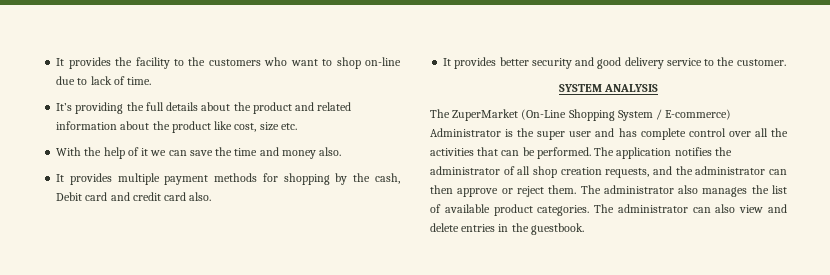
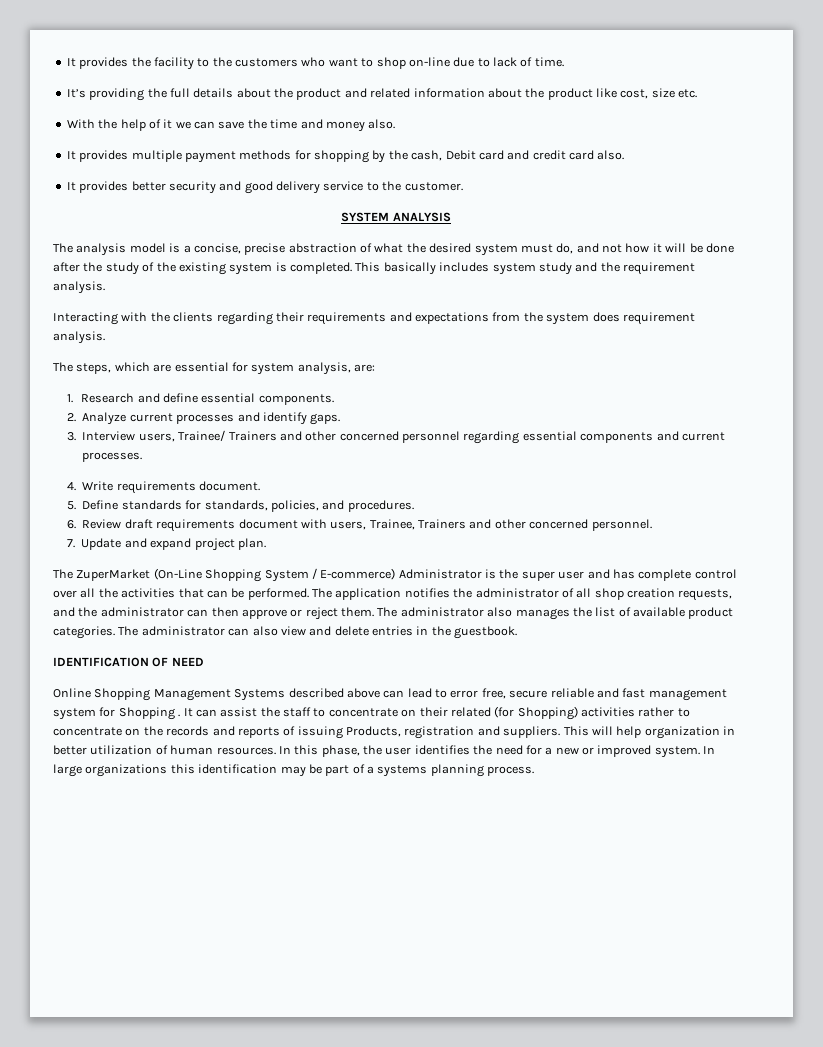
(659, 88) none -> [53,243,734,256] [53,262,695,275] [53,281,105,294] [53,312,695,325] [53,331,105,344] [53,362,375,375] [67,393,334,405] [67,412,341,425] [67,430,725,444] [82,452,143,462] [67,481,261,494] [67,500,414,512] [67,519,652,532] [67,538,266,551] // The analysis model is a concise, precise abstraction of what the desired system must do, and not how it will be done after the study of the existing system is completed. This basically includes system study and the requirement analysis. // Interacting with the clients regarding their requirements and expectations from the system does requirement analysis. // The steps, which are essential for system analysis, are: // 1. Research and define essential components. // 2. Analyze current processes and identify gaps. // 3. Interview users, Trainee/ Trainers and other concerned personnel regarding essential components and current processes. // 4. Write requirements document. // 5. Define standards for standards, policies, and procedures. // 6. Review draft requirements document with users, Trainee, Trainers and other concerned personnel. // 7. Update and expand project plan.
(584, 229) none -> [53,657,204,667] [53,688,727,701] [53,706,690,720] [53,726,735,739] [53,745,716,758] [53,764,535,777] // IDENTIFICATION OF NEED // Online Shopping Management Systems described above can lead to error free, secure reliable and fast management system for Shopping . It can assist the staff to concentrate on their related (for Shopping) activities rather to concentrate on the records and reports of issuing Products, registration and suppliers. This will help organization in better utilization of human resources. In this phase, the user identifies the need for a new or improved system. In large organizations this identification may be part of a systems planning process.

